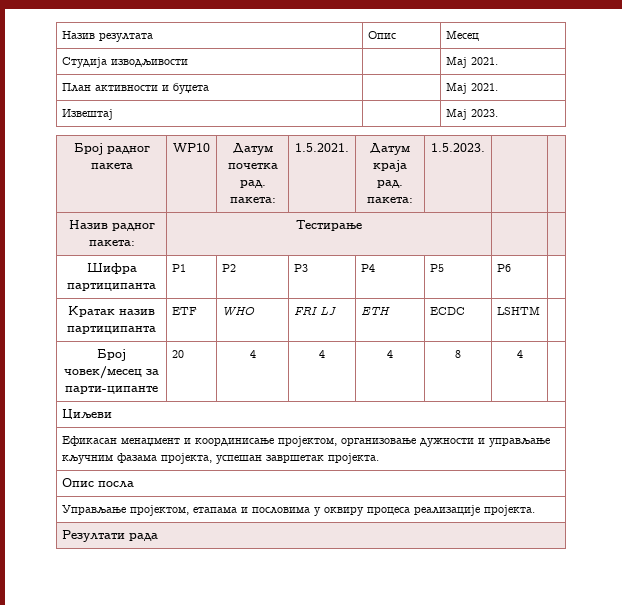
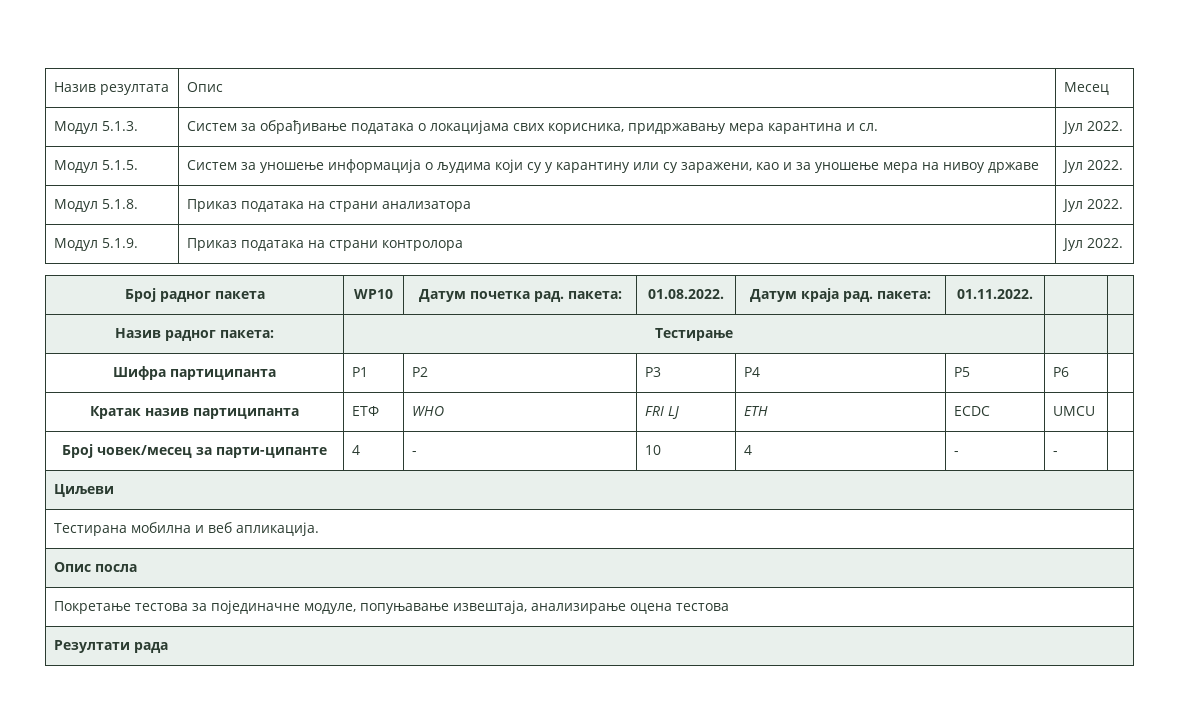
[61,57,188,68] [445,56,498,68] [61,83,209,94] [445,82,498,94] [61,109,113,120] [445,108,498,120] Студија изводљивости | | Мај 2021. // План активности и буџета | | Мај 2021. // Извештај | | Мај 2023. -> [53,121,138,134] [186,120,878,134] [1061,121,1123,134] [53,160,138,173] [186,159,1039,173] [1061,160,1123,173] [53,199,138,212] [186,199,471,212] [1061,199,1123,212] [53,238,138,251] [186,238,463,251] [1061,238,1123,251] Модул 5.1.3. | Систем за обрађивање података о локацијама свих корисника, придржавању мера карантина и сл. | Јул 2022. // Модул 5.1.5. | Систем за уношење информација о људима који су у карантину или су заражени, као и за уношење мера на нивоу државе | Јул 2022. // Модул 5.1.8. | Приказ података на страни анализатора | Јул 2022. // Модул 5.1.9. | Приказ података на страни контролора | Јул 2022.
[295,143,349,152] 1.5.2021. -> [648,289,724,299] 01.08.2022.
[431,143,485,152] 1.5.2023. -> [957,289,1033,299] 01.11.2022.
[171,307,197,315] ETF -> [351,406,379,416] ЕТФ
[496,306,540,315] LSHTM -> [1052,406,1095,416] UMCU
[171,350,184,358] [249,350,256,358] [319,350,325,358] [387,350,393,358] [455,350,461,358] [516,350,523,358] [61,409,112,419] [61,436,550,447] [61,453,379,464] [61,478,134,488] [61,505,535,516] 20 | 4 | 4 | 4 | 8 | 4 | // Циљеви // Ефикасан менаџмент и координисање пројектом, организовање дужности и управљање кључним фазама пројекта, успешан завршетак пројекта. // Опис посла // Управљање пројектом, етапама и пословима у оквиру процеса реализације пројекта. -> [351,445,360,455] [411,451,417,455] [644,445,661,455] [743,445,752,455] [953,451,959,455] [1052,451,1058,455] [53,484,114,497] [53,522,319,536] [53,562,137,572] [53,600,729,614] 4 | - | 10 | 4 | - | - | // Циљеви // Тестирана мобилна и веб апликација. // Опис посла // Покретање тестова за појединачне модуле, попуњавање извештаја, анализирање оцена тестова

